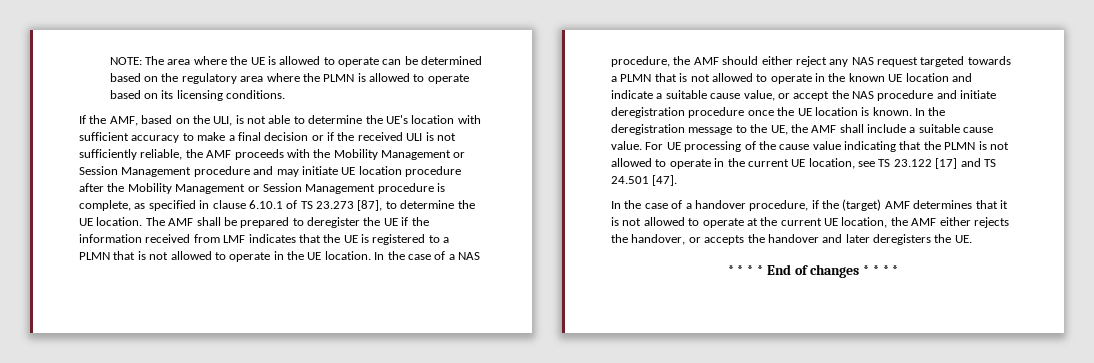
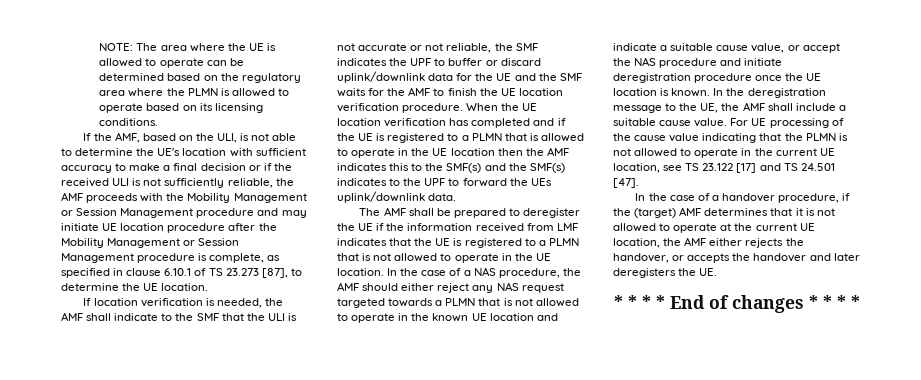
(143, 221) none -> [83,298,283,308] [61,312,297,321] [337,43,538,53] [337,58,541,66] [337,71,582,83] [337,87,563,97] [337,103,538,113] [337,118,566,128] [337,133,584,143] [337,147,569,158] [337,163,565,173] [337,178,552,187] [337,191,457,203] // If location verification is needed, the AMF shall indicate to the SMF that the ULI is not accurate or not reliable, the SMF indicates the UPF to buffer or discard uplink/downlink data for the UE and the SMF waits for the AMF to finish the UE location verification procedure. When the UE location verification has completed and if the UE is registered to a PLMN that is allowed to operate in the UE location then the AMF indicates this to the SMF(s) and the SMF(s) indicates to the UPF to forward the UEs uplink/downlink data. //

